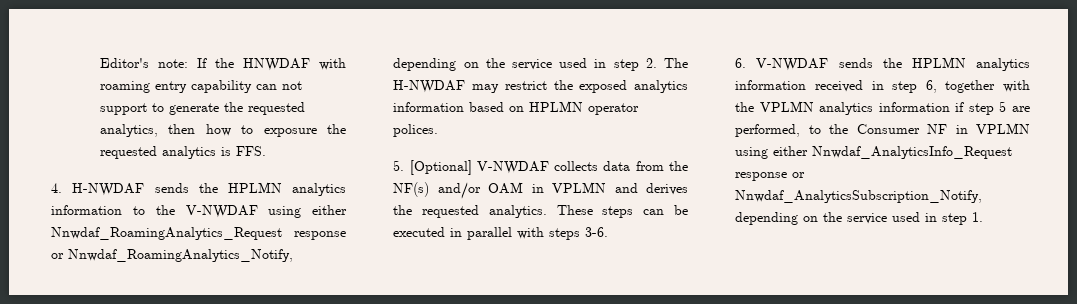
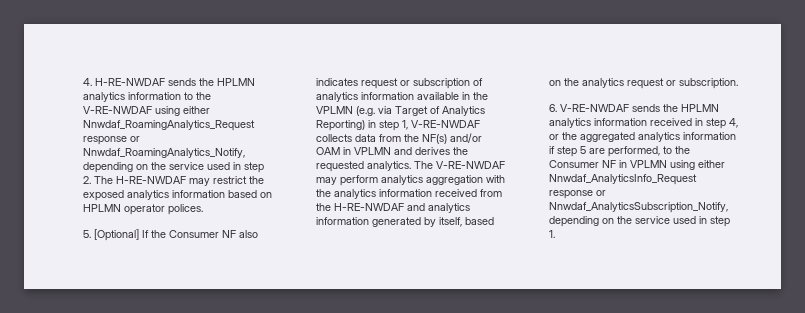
[99,58,346,71] [99,80,302,93] [99,102,305,115] [99,124,346,137] [99,146,266,159] [51,183,145,196] Editor's note: If the HNWDAF with roaming entry capability can not support to generate the requested analytics, then how to exposure the requested analytics is FFS. // 4. H-NWDAF -> [83,78,166,86] 4. H-RE-NWDAF
[185,205,258,218] V-NWDAF -> [83,106,153,114] V-RE-NWDAF
[393,80,466,93] H-NWDAF -> [116,176,187,184] H-RE-NWDAF
[476,161,549,174] V-NWDAF -> [142,230,259,238] [316,78,484,89] [316,92,489,102] [316,106,486,116] [316,120,481,131] If the Consumer NF also indicates request or subscription of analytics information available in the VPLMN (e.g. via Target of Analytics Reporting) in step 1, V-RE-NWDAF
[556,205,688,218] [393,227,609,240] These steps can be executed in parallel with steps 3-6. -> [414,161,506,169] [316,175,506,186] [316,189,503,199] [316,203,471,213] [316,217,495,227] [549,78,739,89] The V-RE-NWDAF may perform analytics aggregation with the analytics information received from the H-RE-NWDAF and analytics information generated by itself, based on the analytics request or subscription.
[756,58,829,71] V-NWDAF -> [560,104,630,112] V-RE-NWDAF
[925,80,1030,93] [735,101,814,112] 6, together with the VPLMN -> [729,118,739,128] [549,132,636,142] 4, or the aggregated

